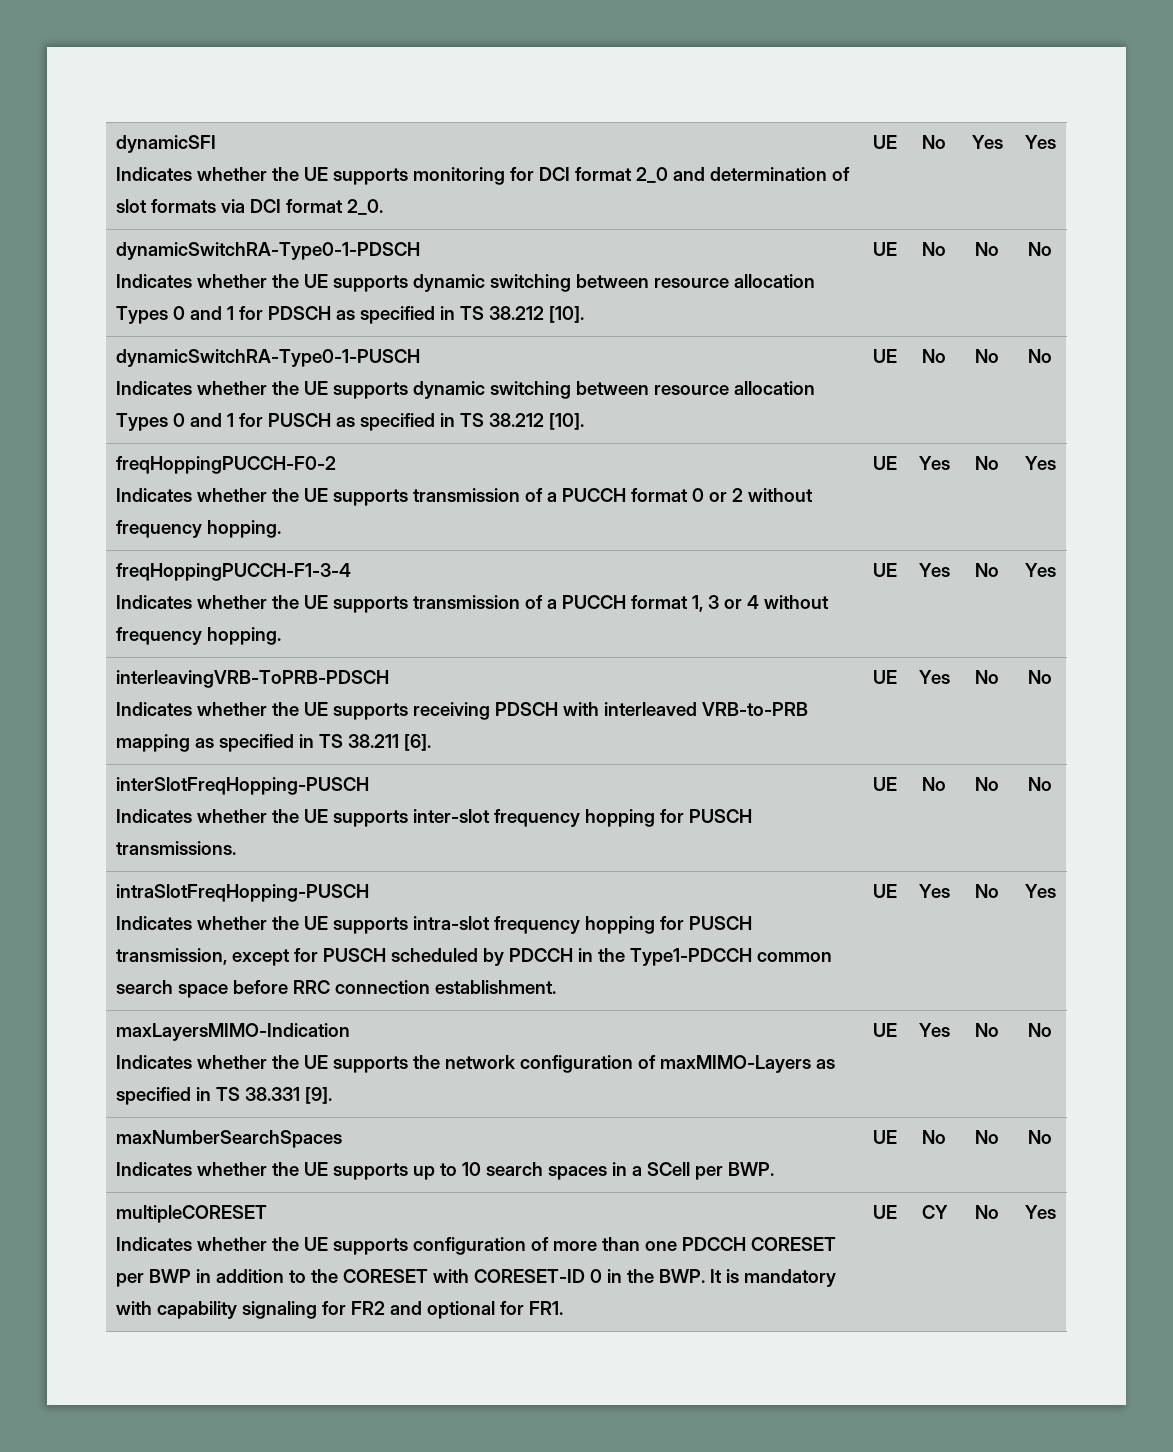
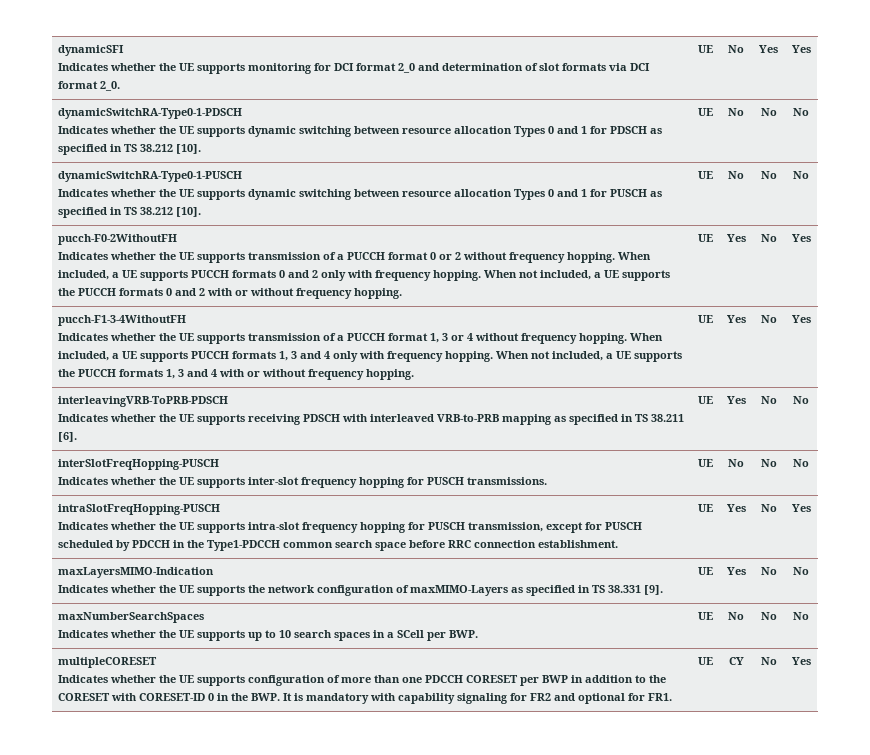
[116,456,337,474] freqHoppingPUCCH-F0-2 -> [58,234,178,245] pucch-F0-2WithoutFH
[872,456,897,470] [918,456,950,470] [975,456,999,470] [1024,456,1056,470] [116,563,352,581] | UE | Yes | No | Yes // freqHoppingPUCCH-F1-3-4 -> [618,252,652,260] [58,270,671,281] [58,288,403,299] [698,234,713,242] [726,234,746,242] [760,234,777,242] [791,234,811,242] [58,315,187,326] When included, a UE supports PUCCH formats 0 and 2 only with frequency hopping. When not included, a UE supports the PUCCH formats 0 and 2 with or without frequency hopping. | UE | Yes | No | Yes // pucch-F1-3-4WithoutFH
(282, 636) none -> [630,333,664,341] [58,351,683,362] [58,369,415,380] When included, a UE supports PUCCH formats 1, 3 and 4 only with frequency hopping. When not included, a UE supports the PUCCH formats 1, 3 and 4 with or without frequency hopping.

